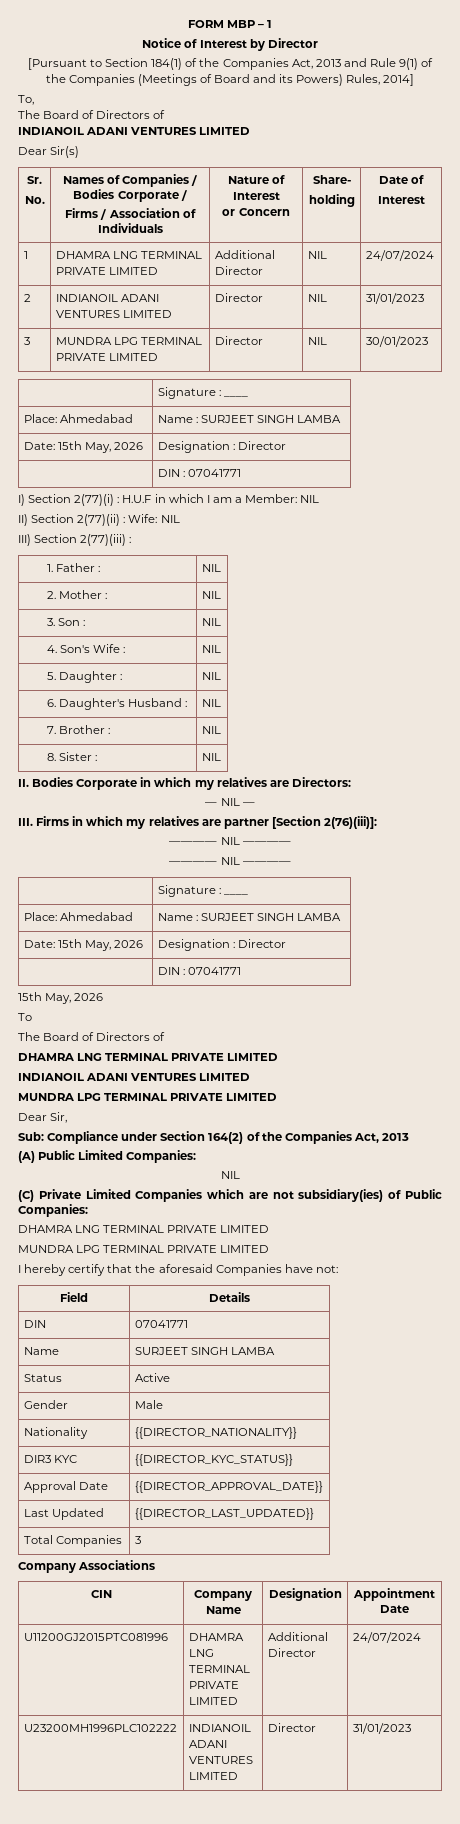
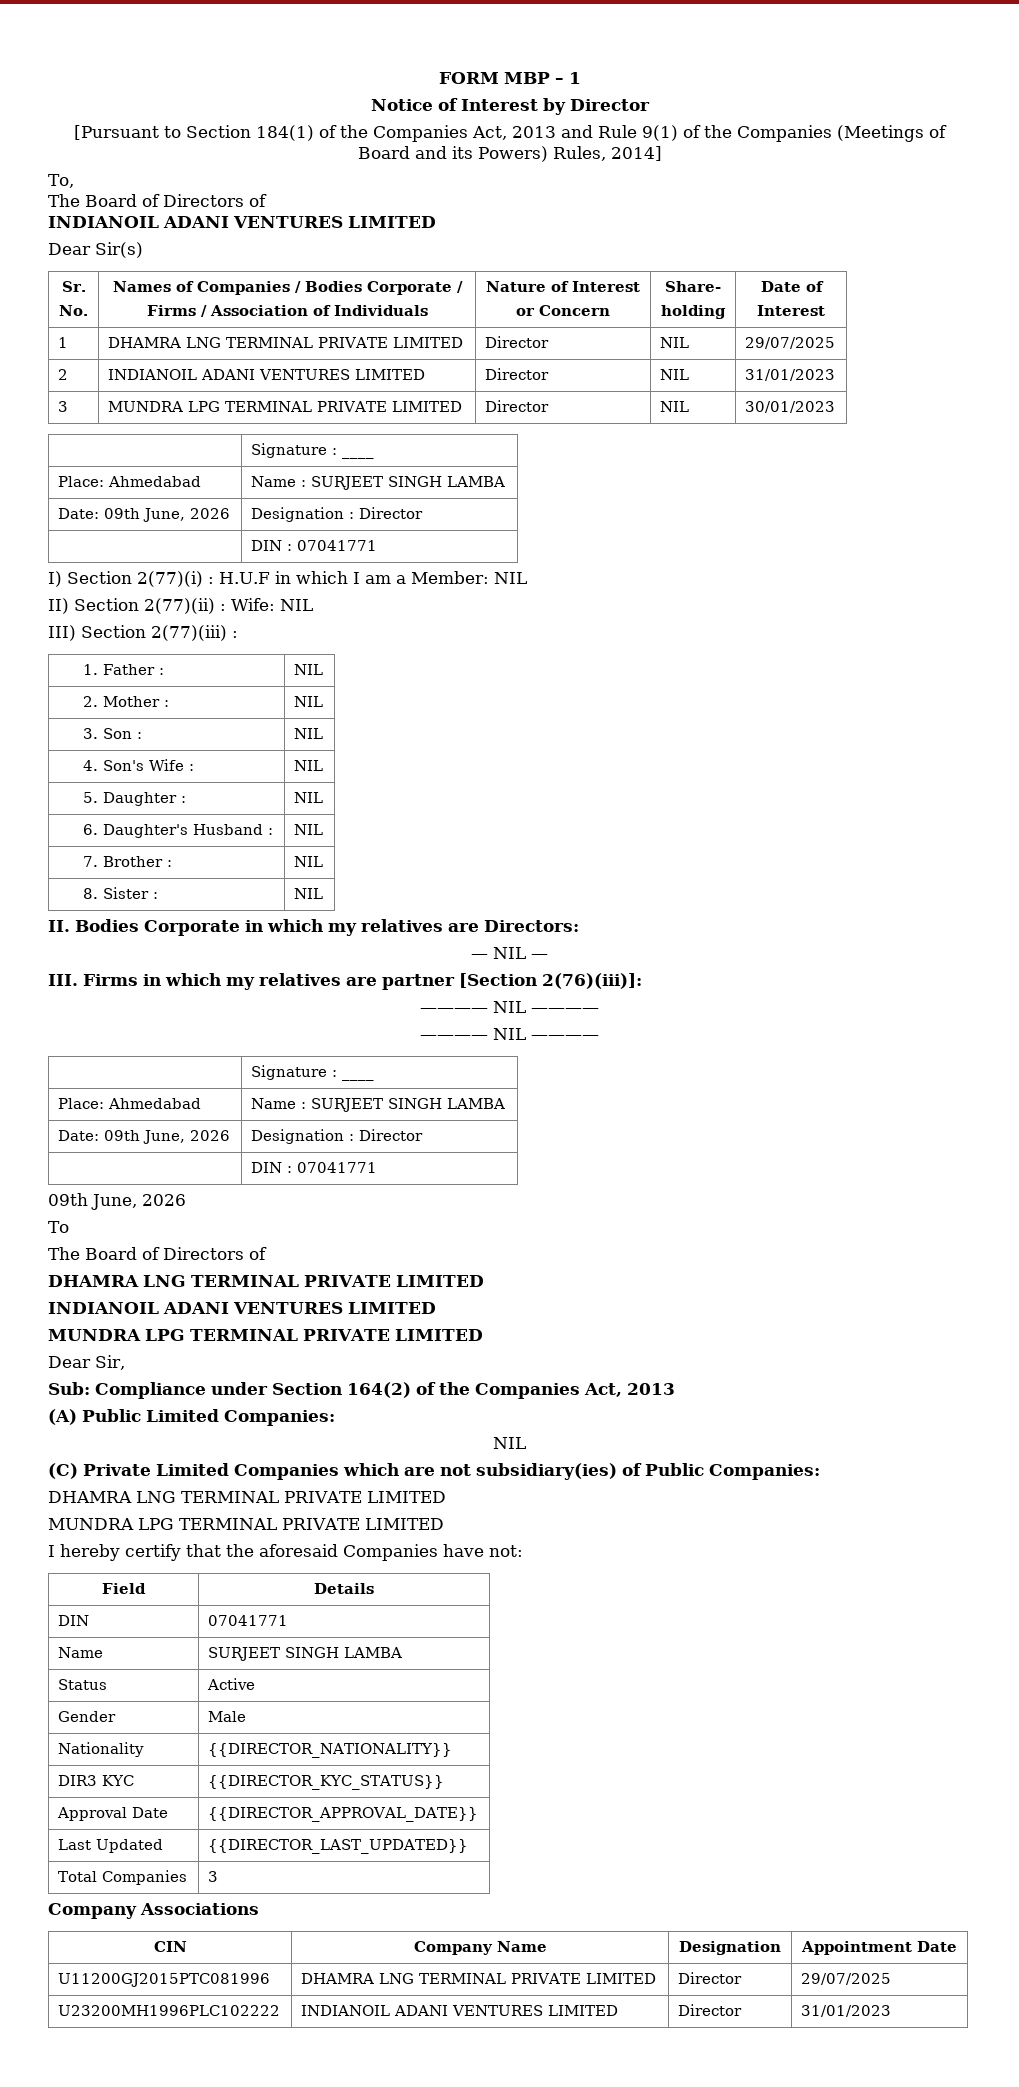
[214,250,275,259] [214,266,263,275] [307,251,327,259] [365,250,434,261] Additional Director | NIL | 24/07/2024 -> [485,336,550,348] [660,337,690,348] [745,337,836,349] Director | NIL | 29/07/2025
[57,441,111,453] 15th May, -> [104,508,186,522] 09th June,
[57,939,143,951] [157,939,286,951] [157,967,241,975] [18,992,72,1004] 15th May, 2026 | Designation : Director // | DIN : 07041771 // 15th May, -> [104,1130,231,1144] [251,1129,424,1144] [251,1162,378,1173] [48,1193,137,1210] 09th June, 2026 | Designation : Director // | DIN : 07041771 // 09th June,
[267,1632,328,1641] [267,1648,316,1657] [352,1632,421,1643] Additional Director | 24/07/2024 -> [678,1972,743,1984] [801,1973,892,1985] Director | 29/07/2025

